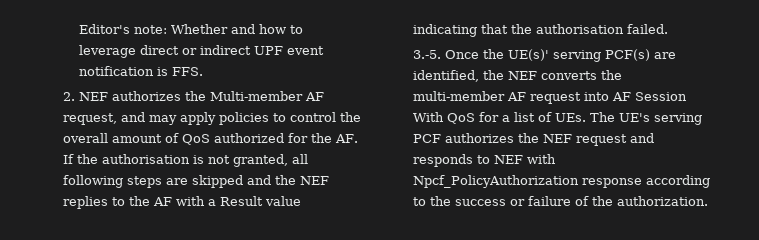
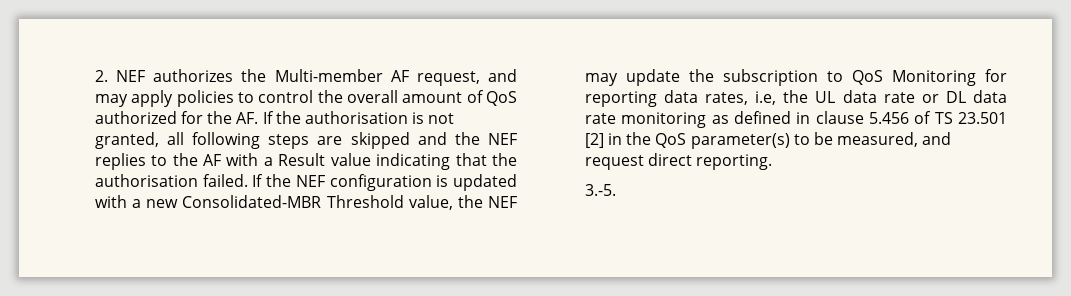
[79,24,304,34] [79,45,325,58] [79,66,204,76] Editor's note: Whether and how to leverage direct or indirect UPF event notification is FFS. // -> (94, 76) none
[412,49,676,62] [412,70,622,82] [412,91,687,104] [412,112,702,125] [412,133,654,146] [412,154,556,167] [412,175,710,188] [412,196,708,206] // 3.-5. Once the UE(s)' serving PCF(s) are identified, the NEF converts the multi-member AF request into AF Session With QoS for a list of UEs. The UE's serving PCF authorizes the NEF request and responds to NEF with Npcf_PolicyAuthorization response according to the success or failure of the authorization. -> [252,174,517,191] [94,195,517,210] [584,69,1007,86] [584,90,1008,107] [584,111,1007,128] [584,132,952,149] [584,153,773,170] [584,184,616,196] If the NEF configuration is updated with a new Consolidated-MBR Threshold value, the NEF may update the subscription to QoS Monitoring for reporting data rates, i.e, the UL data rate or DL data rate monitoring as defined in clause 5.456 of TS 23.501 [2] in the QoS parameter(s) to be measured, and request direct reporting. // 3.-5.

